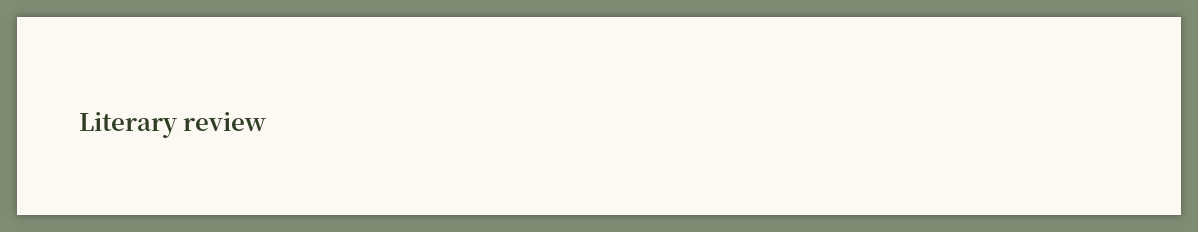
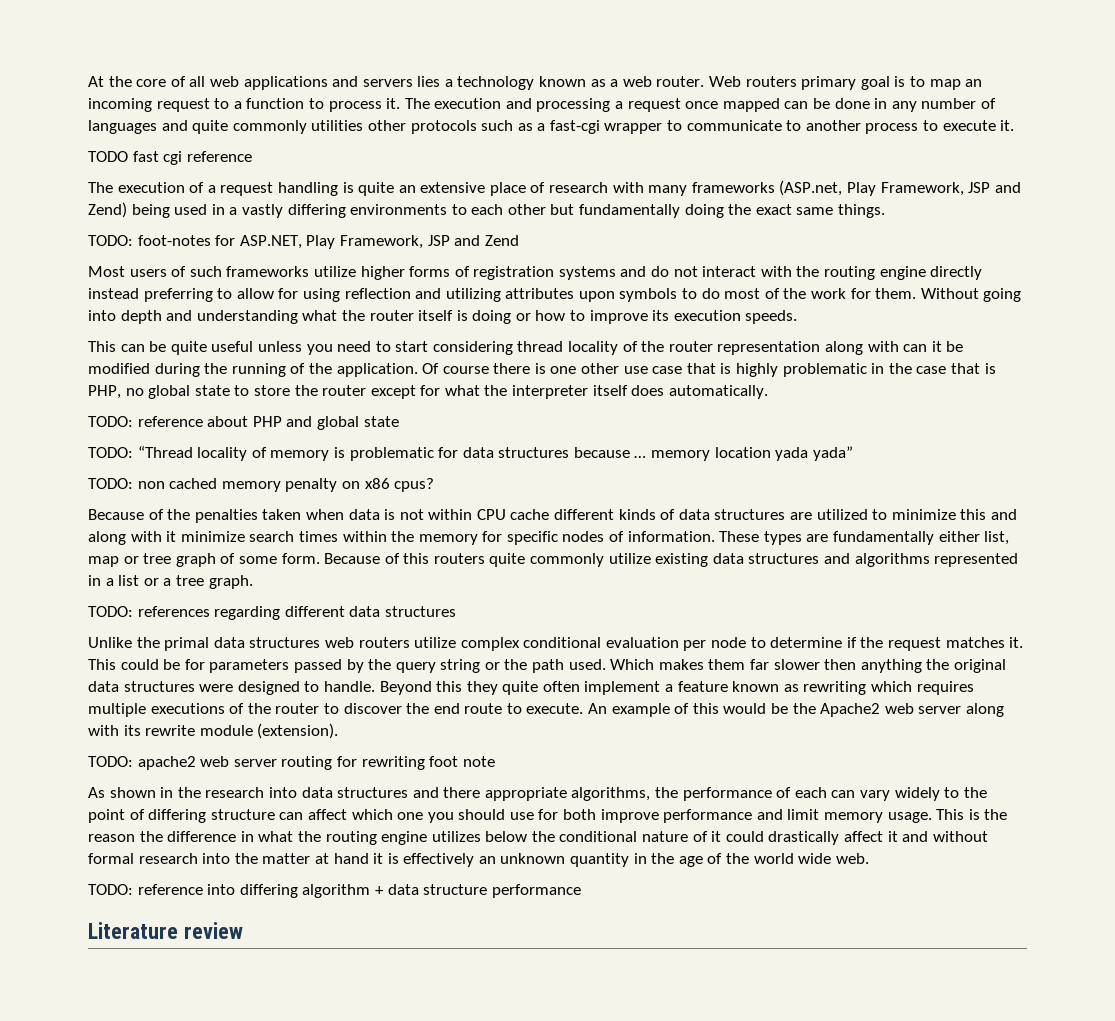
[79,112,177,138] Literary -> [88,76,983,90] [88,98,996,112] [88,120,1015,134] [88,151,252,165] [88,180,1021,196] [88,202,886,218] [88,235,519,249] [88,266,983,280] [88,288,1022,302] [88,310,798,324] [88,341,964,355] [88,363,996,377] [88,385,768,399] [88,416,399,430] [88,446,853,461] [88,478,435,492] [88,509,1017,523] [88,531,1010,545] [88,553,1019,567] [88,575,253,589] [88,606,456,620] [88,637,1024,651] [88,659,1006,673] [88,681,974,695] [88,703,1004,717] [88,723,339,739] [88,756,495,770] [88,787,987,801] [88,809,1008,823] [88,831,988,845] [88,853,869,867] [88,884,581,898] [88,922,178,939] At the core of all web applications and servers lies a technology known as a web router. Web routers primary goal is to map an incoming request to a function to process it. The execution and processing a request once mapped can be done in any number of languages and quite commonly utilities other protocols such as a fast-cgi wrapper to communicate to another process to execute it. // TODO fast cgi reference // The execution of a request handling is quite an extensive place of research with many frameworks (ASP.net, Play Framework, JSP and Zend) being used in a vastly differing environments to each other but fundamentally doing the exact same things. // TODO: foot-notes for ASP.NET, Play Framework, JSP and Zend // Most users of such frameworks utilize higher forms of registration systems and do not interact with the routing engine directly instead preferring to allow for using reflection and utilizing attributes upon symbols to do most of the work for them. Without going into depth and understanding what the router itself is doing or how to improve its execution speeds. // This can be quite useful unless you need to start considering thread locality of the router representation along with can it be modified during the running of the application. Of course there is one other use case that is highly problematic in the case that is PHP, no global state to store the router except for what the interpreter itself does automatically. // TODO: reference about PHP and global state // TODO: “Thread locality of memory is problematic for data structures because … memory location yada yada” // TODO: non cached memory penalty on x86 cpus? // Because of the penalties taken when data is not within CPU cache different kinds of data structures are utilized to minimize this and along with it minimize search times within the memory for specific nodes of information. These types are fundamentally either list, map or tree graph of some form. Because of this routers quite commonly utilize existing data structures and algorithms represented in a list or a tree graph. // TODO: references regarding different data structures // Unlike the primal data structures web routers utilize complex conditional evaluation per node to determine if the request matches it. This could be for parameters passed by the query string or the path used. Which makes them far slower then anything the original data structures were designed to handle. Beyond this they quite often implement a feature known as rewriting which requires multiple executions of the router to discover the end route to execute. An example of this would be the Apache2 web server along with its rewrite module (extension). // TODO: apache2 web server routing for rewriting foot note // As shown in the research into data structures and there appropriate algorithms, the performance of each can vary widely to the point of differing structure can affect which one you should use for both improve performance and limit memory usage. This is the reason the difference in what the routing engine utilizes below the conditional nature of it could drastically affect it and without formal research into the matter at hand it is effectively an unknown quantity in the age of the world wide web. // TODO: reference into differing algorithm + data structure performance // Literature

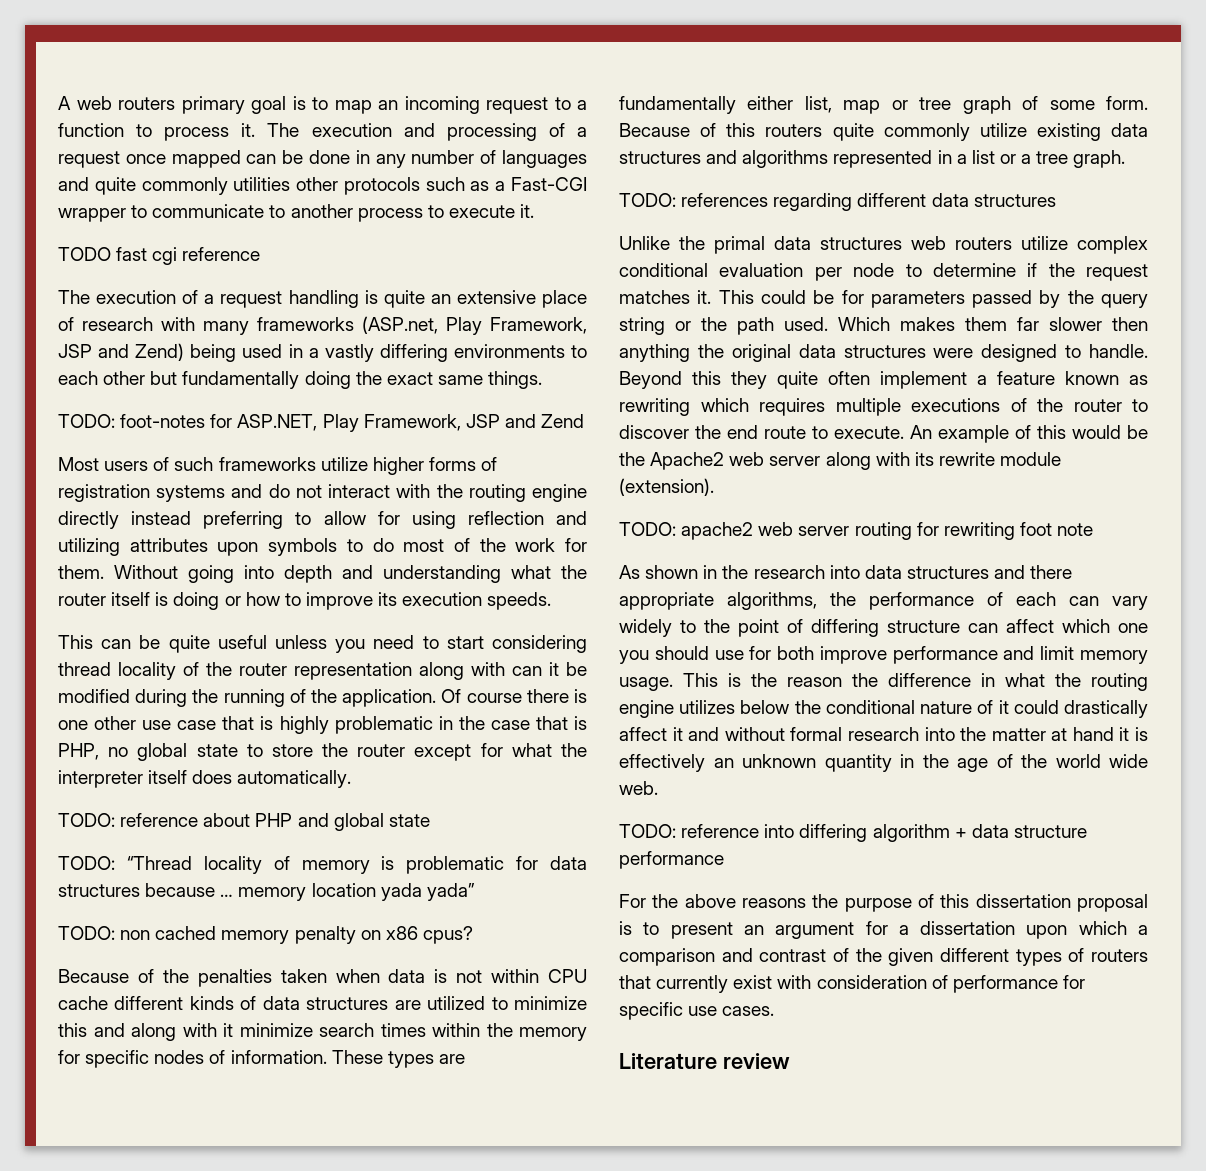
[88,76,742,90] At the core of all web applications and servers lies a technology known as a web router. Web -> [58,96,112,110] A web
(611, 105) none -> [548,123,565,137] of
[549,120,600,134] fast-cgi -> [510,177,587,191] Fast-CGI
(581, 891) none -> [619,894,1148,912] [619,921,1148,939] [619,948,1149,966] [619,975,1085,993] [619,1002,775,1020] // For the above reasons the purpose of this dissertation proposal is to present an argument for a dissertation upon which a comparison and contrast of the given different types of routers that currently exist with consideration of performance for specific use cases.

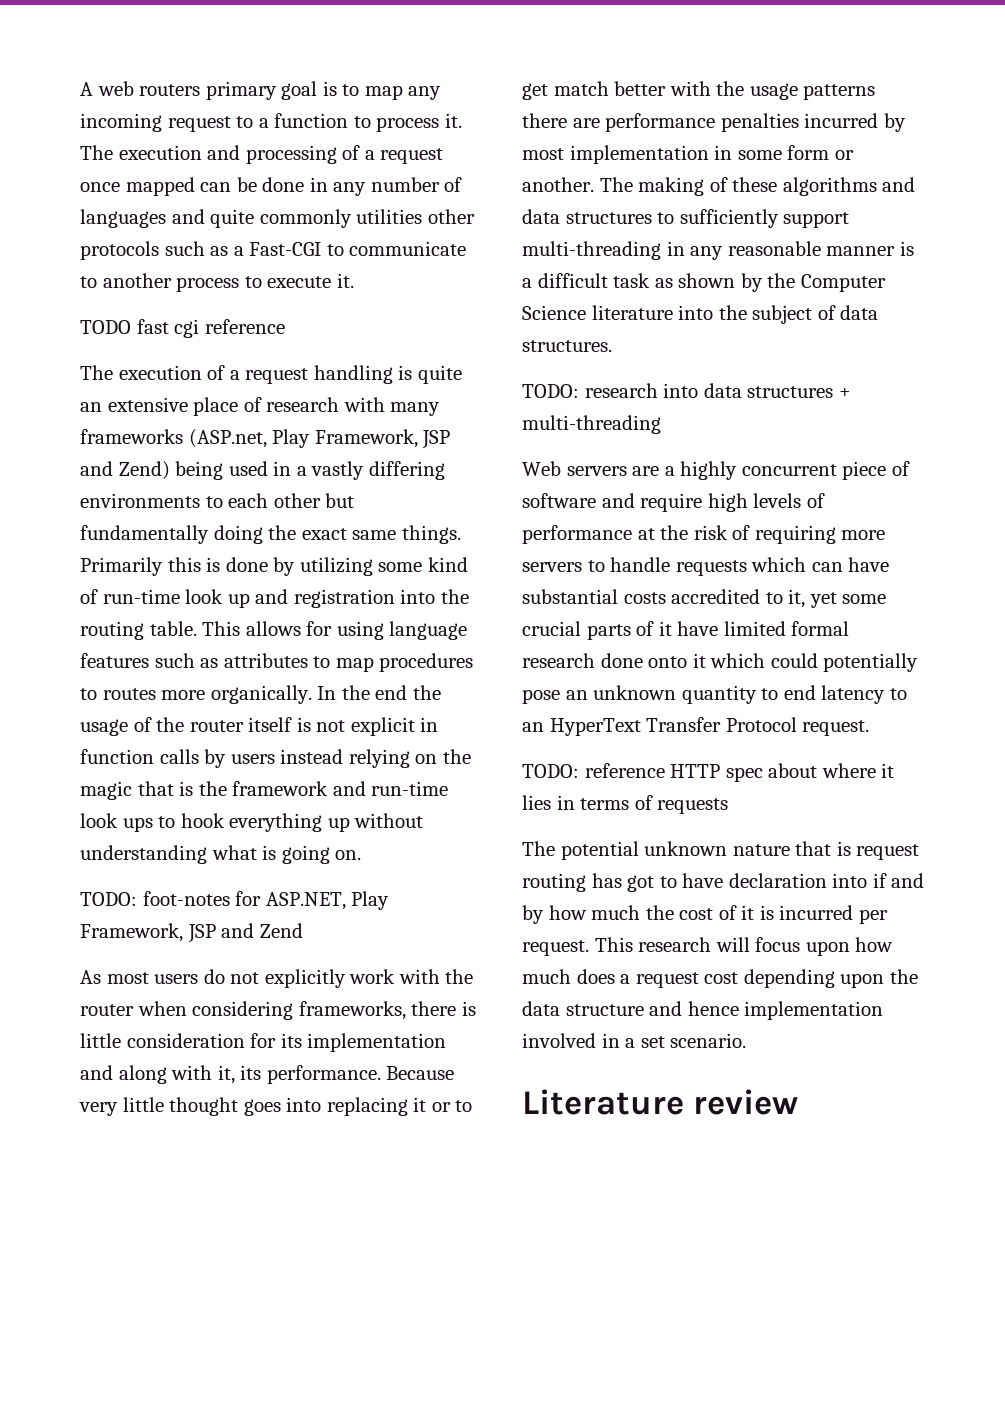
[378,100,398,110] an -> [408,86,442,100] any
[58,208,126,222] wrapper -> (322, 249) none
(543, 380) none -> [80,557,468,576] [80,589,469,608] [80,621,468,640] [80,653,474,672] [80,685,441,704] [80,717,439,736] [80,749,471,768] [80,781,449,800] [80,813,424,832] [80,845,362,864] Primarily this is done by utilizing some kind of run-time look up and registration into the routing table. This allows for using language features such as attributes to map procedures to routes more organically. In the end the usage of the router itself is not explicit in function calls by users instead relying on the magic that is the framework and run-time look ups to hook everything up without understanding what is going on.
[58,457,498,475] [58,484,587,502] [58,511,587,529] [58,538,587,556] [58,565,587,583] [58,592,552,610] [58,635,587,653] [58,662,587,680] [58,689,587,707] [58,716,587,734] [58,743,587,761] [58,770,352,788] [58,813,430,831] [58,856,587,874] [58,883,475,901] [58,926,473,944] [58,969,587,987] [58,996,588,1010] [58,1023,587,1041] [58,1050,465,1068] [619,96,1148,114] [619,123,1148,141] [619,150,1126,168] [619,193,1056,211] [619,236,1148,254] [619,263,1148,281] [619,290,1148,308] [619,317,1148,335] [619,344,1148,362] [619,371,1148,389] [619,398,1148,416] [619,425,1148,443] [619,452,1062,470] [619,478,714,496] [619,522,1094,540] [619,565,1073,579] [619,592,1148,610] [619,619,1148,637] [619,646,1148,664] [619,673,1148,691] [619,700,1148,718] [619,727,1148,741] [619,754,1148,772] [619,781,658,795] [619,824,1087,842] [619,851,724,869] [619,894,1148,912] [619,921,1148,939] [619,948,1149,966] [619,975,1085,993] [619,1002,775,1020] Most users of such frameworks utilize higher forms of registration systems and do not interact with the routing engine directly instead preferring to allow for using reflection and utilizing attributes upon symbols to do most of the work for them. Without going into depth and understanding what the router itself is doing or how to improve its execution speeds. // This can be quite useful unless you need to start considering thread locality of the router representation along with can it be modified during the running of the application. Of course there is one other use case that is highly problematic in the case that is PHP, no global state to store the router except for what the interpreter itself does automatically. // TODO: reference about PHP and global state // TODO: “Thread locality of memory is problematic for data structures because … memory location yada yada” // TODO: non cached memory penalty on x86 cpus? // Because of the penalties taken when data is not within CPU cache different kinds of data structures are utilized to minimize this and along with it minimize search times within the memory for specific nodes of information. These types are fundamentally either list, map or tree graph of some form. Because of this routers quite commonly utilize existing data structures and algorithms represented in a list or a tree graph. // TODO: references regarding different data structures // Unlike the primal data structures web routers utilize complex conditional evaluation per node to determine if the request matches it. This could be for parameters passed by the query string or the path used. Which makes them far slower then anything the original data structures were designed to handle. Beyond this they quite often implement a feature known as rewriting which requires multiple executions of the router to discover the end route to execute. An example of this would be the Apache2 web server along with its rewrite module (extension). // TODO: apache2 web server routing for rewriting foot note // As shown in the research into data structures and there appropriate algorithms, the performance of each can vary widely to the point of differing structure can affect which one you should use for both improve performance and limit memory usage. This is the reason the difference in what the routing engine utilizes below the conditional nature of it could drastically affect it and without formal research into the matter at hand it is effectively an unknown quantity in the age of the world wide web. // TODO: reference into differing algorithm + data structure performance // For the above reasons the purpose of this dissertation proposal is to present an argument for a dissertation upon which a comparison and contrast of the given different types of routers that currently exist with consideration of performance for specific use cases. -> [80,969,474,988] [80,1001,476,1020] [80,1033,447,1052] [80,1065,455,1084] [79,1097,473,1116] [522,81,876,100] [522,113,906,132] [522,145,854,164] [522,177,916,196] [522,209,850,228] [522,241,914,260] [522,273,886,292] [522,305,879,324] [522,340,612,352] [522,383,851,398] [522,415,661,434] [522,461,910,480] [522,493,825,512] [522,525,886,544] [522,557,890,576] [522,589,887,608] [522,621,850,640] [522,653,919,672] [522,685,907,704] [522,717,870,736] [522,763,895,782] [522,795,729,814] [522,841,920,860] [522,873,925,892] [522,905,888,924] [522,937,894,956] [522,969,918,988] [522,1001,884,1020] [522,1033,747,1048] As most users do not explicitly work with the router when considering frameworks, there is little consideration for its implementation and along with it, its performance. Because very little thought goes into replacing it or to get match better with the usage patterns there are performance penalties incurred by most implementation in some form or another. The making of these algorithms and data structures to sufficiently support multi-threading in any reasonable manner is a difficult task as shown by the Computer Science literature into the subject of data structures. // TODO: research into data structures + multi-threading // Web servers are a highly concurrent piece of software and require high levels of performance at the risk of requiring more servers to handle requests which can have substantial costs accredited to it, yet some crucial parts of it have limited formal research done onto it which could potentially pose an unknown quantity to end latency to an HyperText Transfer Protocol request. // TODO: reference HTTP spec about where it lies in terms of requests // The potential unknown nature that is request routing has got to have declaration into if and by how much the cost of it is incurred per request. This research will focus upon how much does a request cost depending upon the data structure and hence implementation involved in a set scenario.

